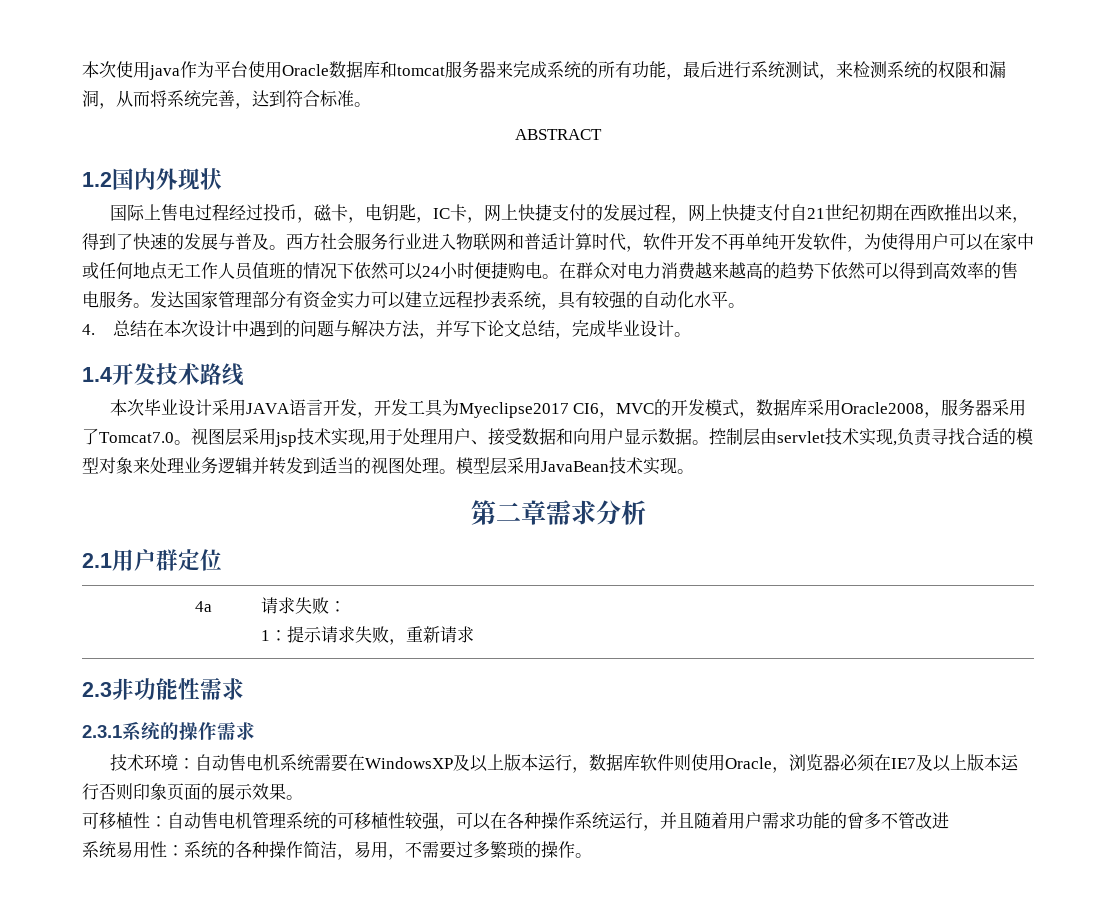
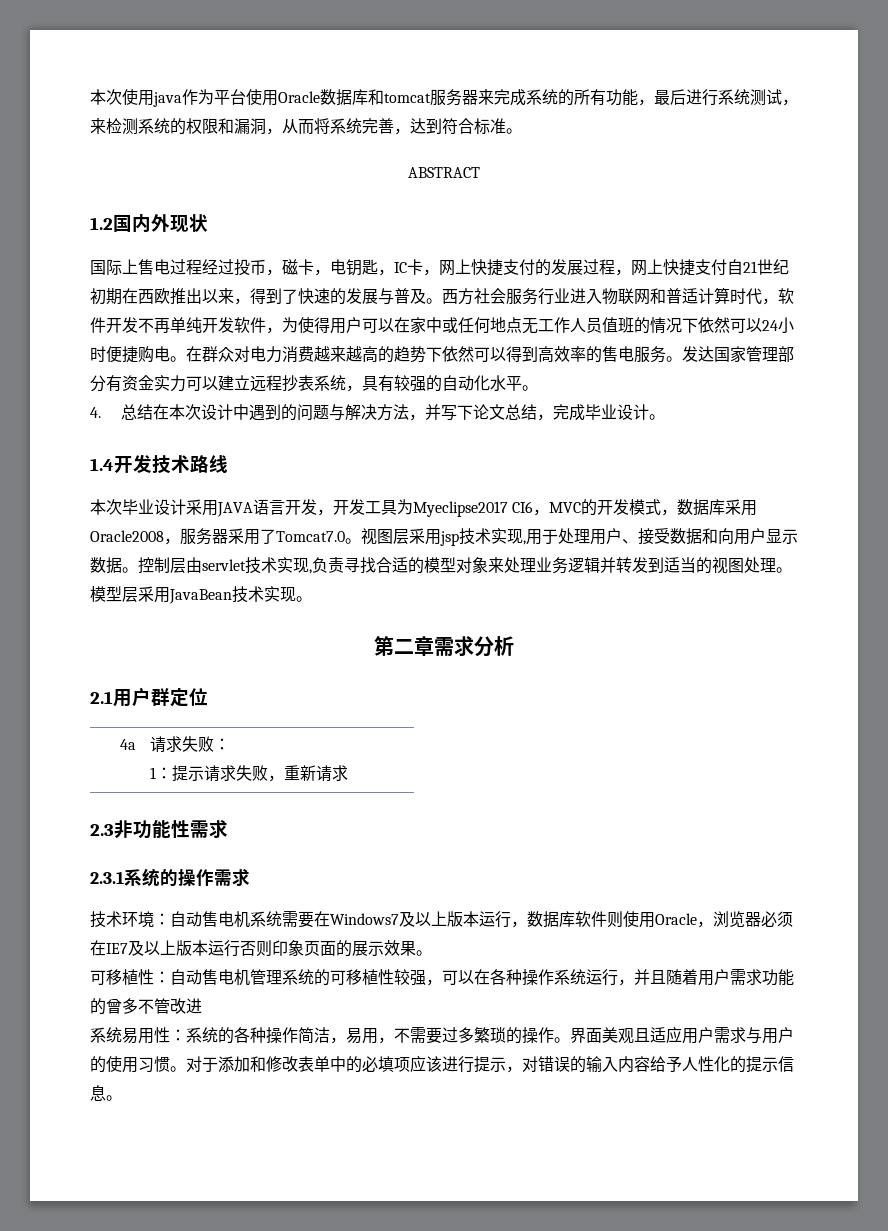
[364,757,453,769] WindowsXP -> [330,913,399,925] Windows7
(592, 855) none -> [570,1026,794,1044] [90,1055,794,1073] [90,1085,122,1101] 界面美观且适应用户需求与用户的使用习惯。对于添加和修改表单中的必填项应该进行提示，对错误的输入内容给予人性化的提示信息。

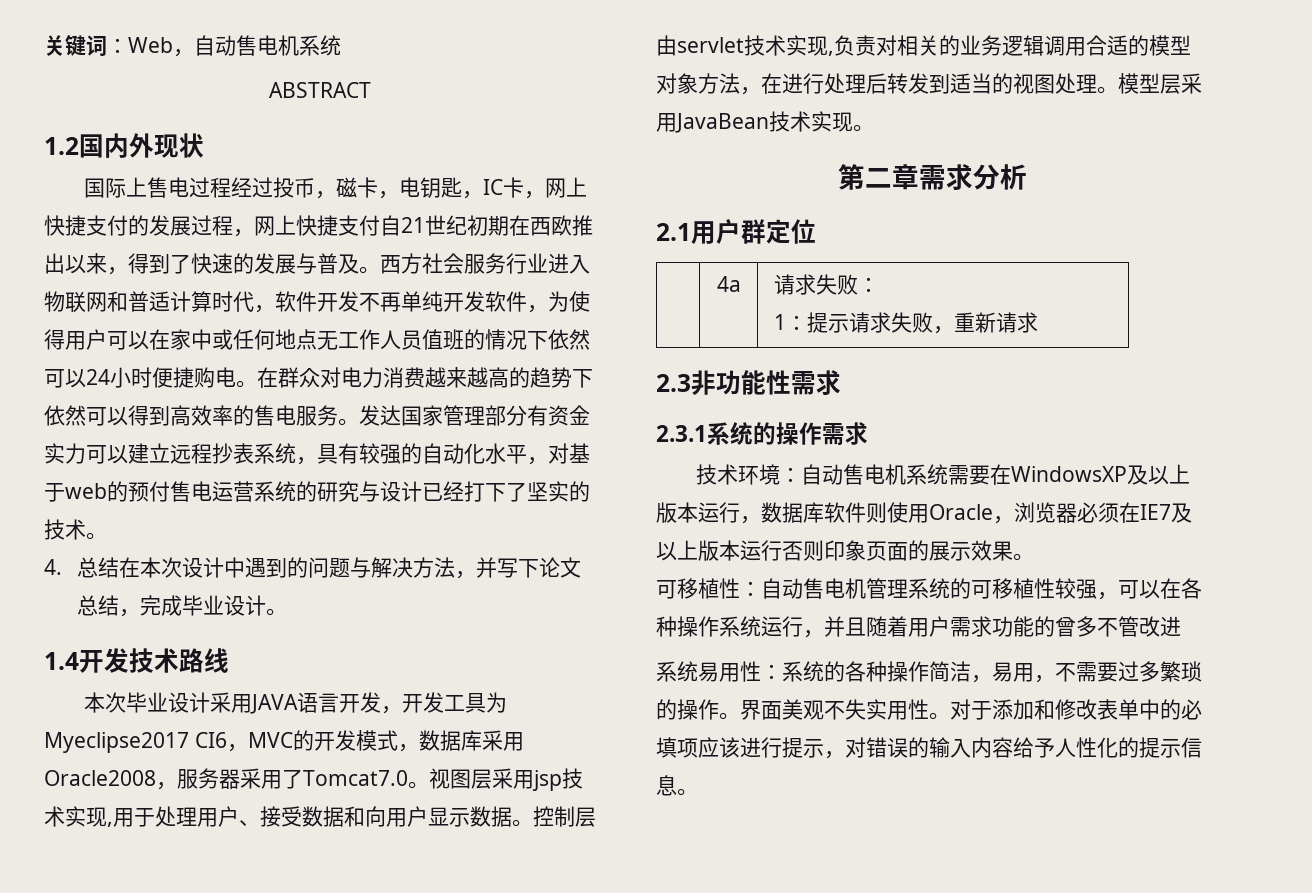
[90,89,798,107] [90,118,522,135] 本次使用java作为平台使用Oracle数据库和tomcat服务器来完成系统的所有功能，最后进行系统测试，来检测系统的权限和漏洞，从而将系统完善，达到符合标准。 -> [44,35,341,57] 关键词：Web，自动售电机系统
(522, 383) none -> [527,443,590,465] [44,481,590,502] [44,519,86,540] ，对基于web的预付售电运营系统的研究与设计已经打下了坚实的技术
[344,557,616,574] 寻找合适的模型对象来处理业务逻辑并 -> [876,35,1191,56] [656,73,887,95] 对相关的业务逻辑调用合适的模型对象方法，在进行处理后
[330,913,399,925] Windows7 -> [1011,466,1128,482] WindowsXP
[634,1026,794,1044] [90,1056,170,1073] 且适应用户需求与用户的使用习惯 -> [824,699,929,720] 不失实用性

